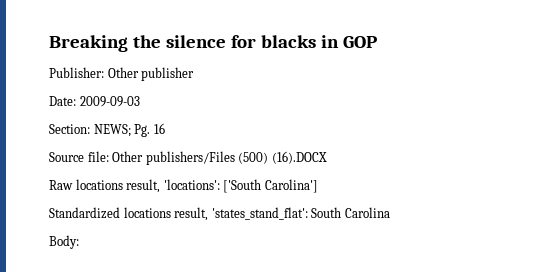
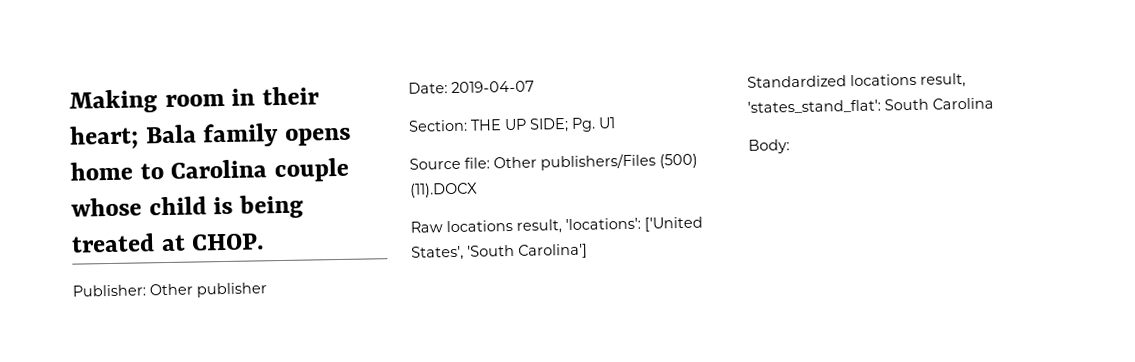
[49,35,377,52] Breaking the silence for blacks in GOP -> [69,86,320,114] [69,123,351,150] [70,157,349,183] [71,194,304,219] [71,233,265,253] Making room in their heart; Bala family opens home to Carolina couple whose child is being treated at CHOP.
[79,96,140,107] 2009-09-03 -> [451,80,535,94] 2019-04-07
[93,123,165,137] NEWS; Pg. 16 -> [470,117,616,133] THE UP SIDE; Pg. U1
[271,151,327,164] (16).DOCX -> [410,182,478,198] (11).DOCX
[223,179,262,193] ['South -> [644,216,703,232] [411,244,515,261] ['United States', 'South

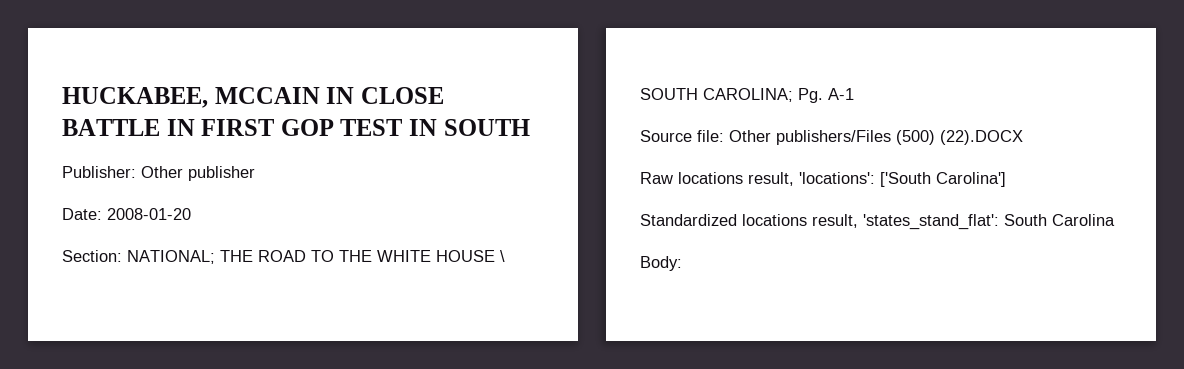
[69,86,320,114] [69,123,351,150] [70,157,349,183] [71,194,304,219] [71,233,265,253] Making room in their heart; Bala family opens home to Carolina couple whose child is being treated at CHOP. -> [62,87,444,108] [62,119,530,136] HUCKABEE, MCCAIN IN CLOSE BATTLE IN FIRST GOP TEST IN SOUTH
[451,80,535,94] 2019-04-07 -> [107,208,191,220] 2008-01-20
[470,117,616,133] THE UP SIDE; Pg. U1 -> [127,250,505,264] [640,88,854,103] NATIONAL; THE ROAD TO THE WHITE HOUSE \ SOUTH CAROLINA; Pg. A-1
[410,182,478,198] (11).DOCX -> [940,130,1023,145] (22).DOCX
[644,216,703,232] [411,244,515,261] ['United States', 'South -> [880,172,931,187] ['South

